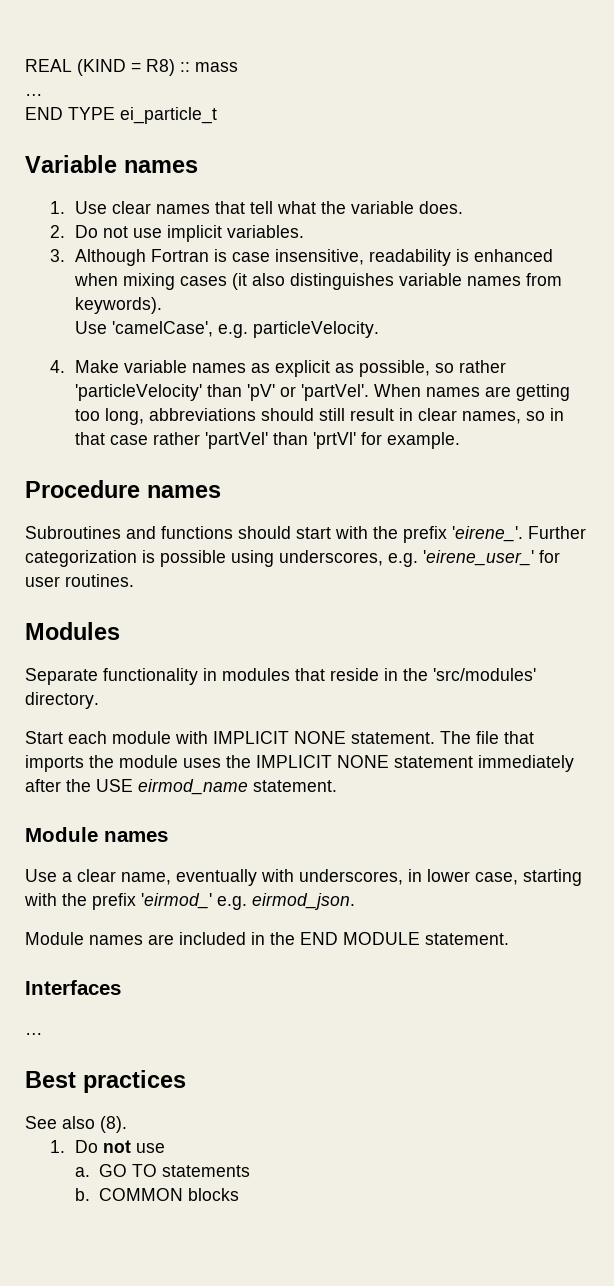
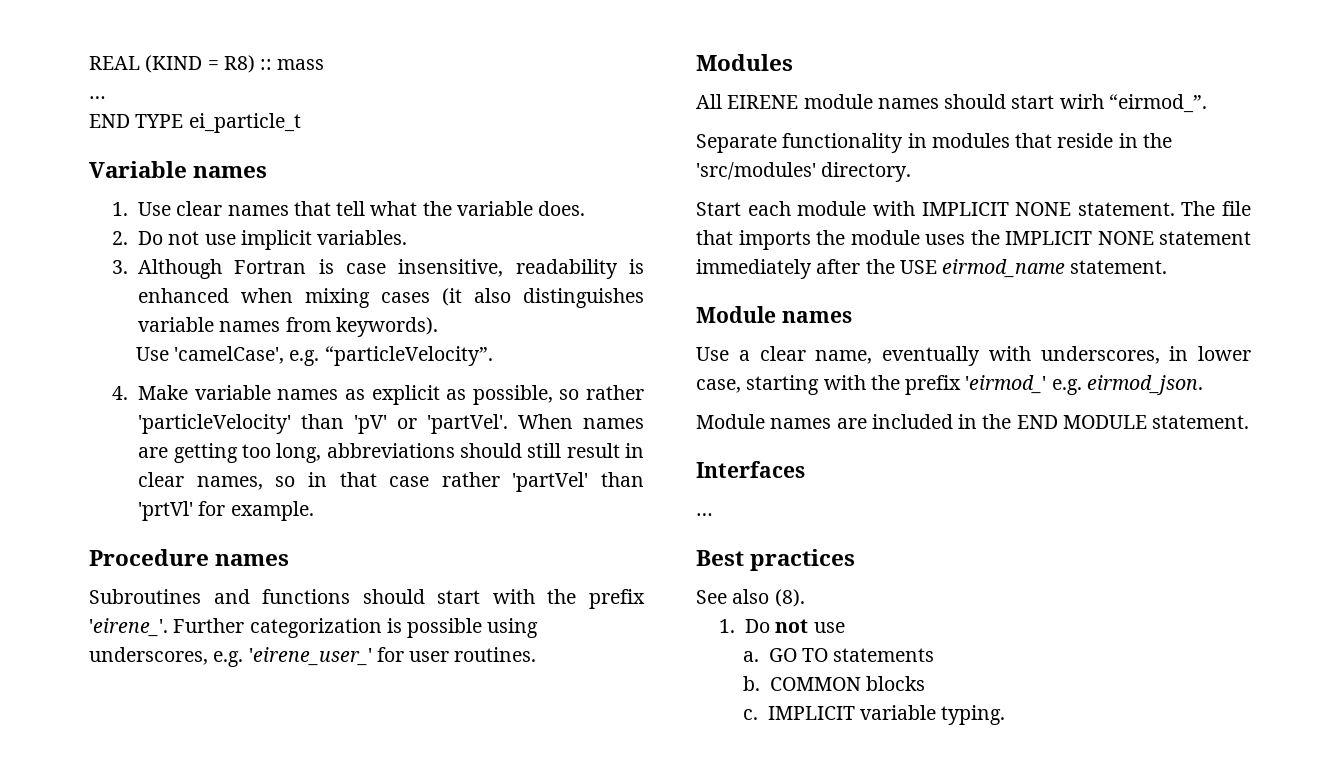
[252,321,379,338] particleVelocity. -> [324,346,493,366] “particleVelocity”.
(120, 631) none -> [696,94,1207,113] // All EIRENE module names should start wirh “eirmod_”.
(240, 1194) none -> [742,705,1006,725] // c. IMPLICIT variable typing.

